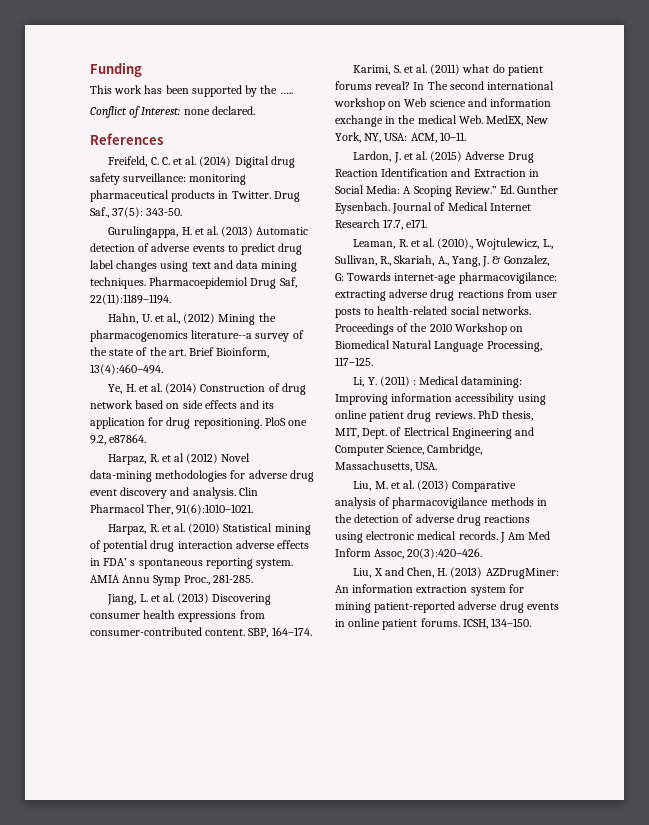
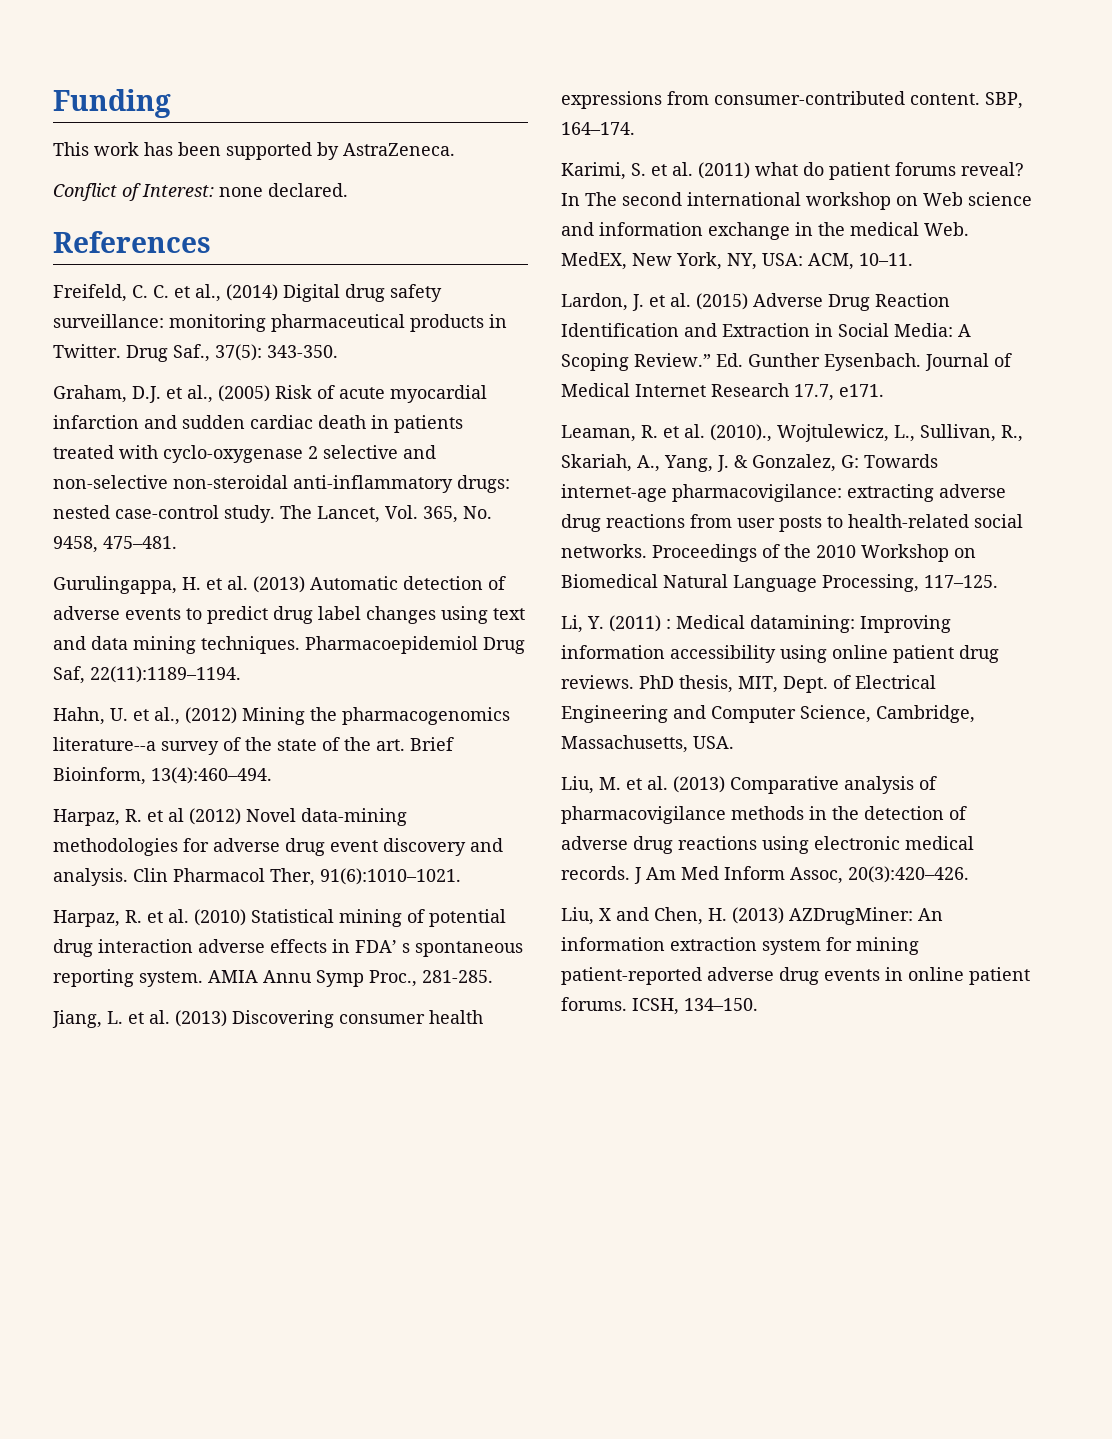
[260,85,293,94] the ….. -> [343,143,455,156] AstraZeneca.
[185,156,197,165] al. -> [195,284,221,302] al.,
[146,208,183,216] 343-50. -> [267,345,338,358] [53,385,487,403] [53,415,463,433] [53,445,436,463] [53,475,510,493] [53,505,492,523] [53,536,177,553] 343-350. // Graham, D.J. et al., (2005) Risk of acute myocardial infarction and sudden cardiac death in patients treated with cyclo-oxygenase 2 selective and non-selective non-steroidal anti-inflammatory drugs: nested case-control study. The Lancet, Vol. 365, No. 9458, 475–481.
[108,383,306,395] [90,400,275,409] [90,417,308,429] [90,434,147,445] // Ye, H. et al. (2014) Construction of drug network based on side effects and its application for drug repositioning. PloS one 9.2, e87864. -> (272, 775) none

